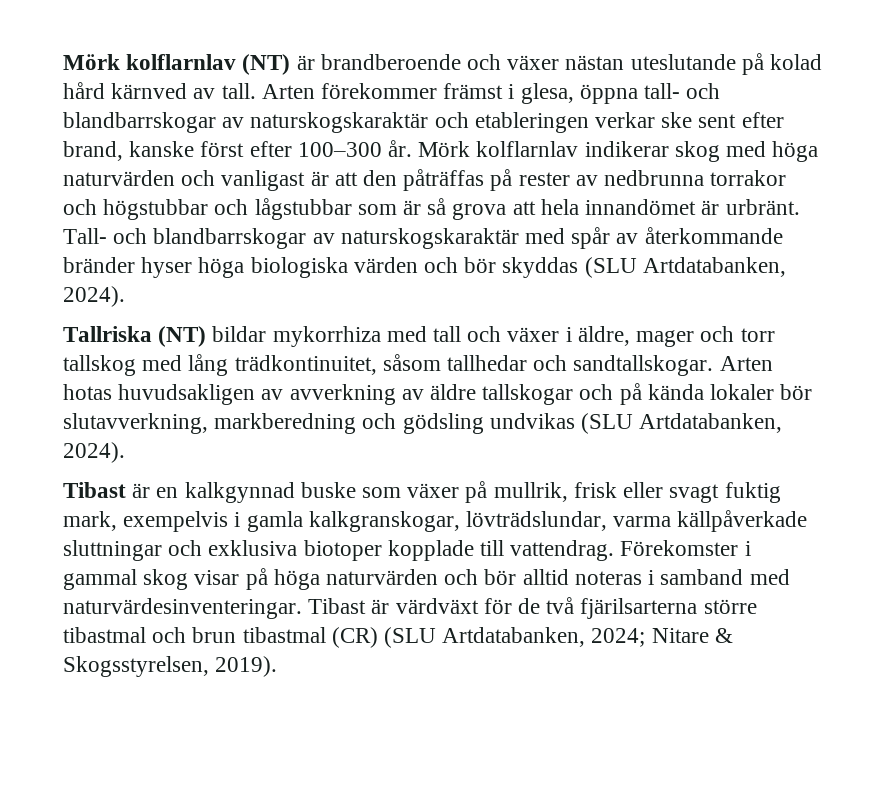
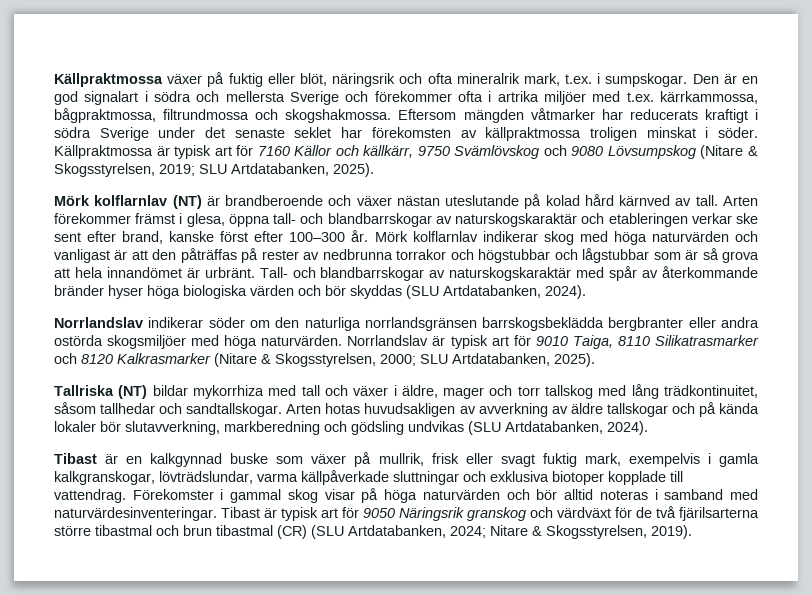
(63, 62) none -> [54,72,758,87] [54,91,758,105] [54,108,759,123] [54,127,759,141] [54,145,758,159] [54,163,374,177] Källpraktmossa växer på fuktig eller blöt, näringsrik och ofta mineralrik mark, t.ex. i sumpskogar. Den är en god signalart i södra och mellersta Sverige och förekommer ofta i artrika miljöer med t.ex. kärrkammossa, bågpraktmossa, filtrundmossa och skogshakmossa. Eftersom mängden våtmarker har reducerats kraftigt i södra Sverige under det senaste seklet har förekomsten av källpraktmossa troligen minskat i söder. Källpraktmossa är typisk art för 7160 Källor och källkärr, 9750 Svämlövskog och 9080 Lövsumpskog (Nitare & Skogsstyrelsen, 2019; SLU Artdatabanken, 2025). //
(125, 296) none -> [54,317,759,331] [54,335,760,349] [54,353,595,367] // Norrlandslav indikerar söder om den naturliga norrlandsgränsen barrskogsbeklädda bergbranter eller andra ostörda skogsmiljöer med höga naturvärden. Norrlandslav är typisk art för 9010 Taiga, 8110 Silikatrasmarker och 8120 Kalkrasmarker (Nitare & Skogsstyrelsen, 2000; SLU Artdatabanken, 2025).
(390, 606) none -> [281,507,553,521] typisk art för 9050 Näringsrik granskog och

